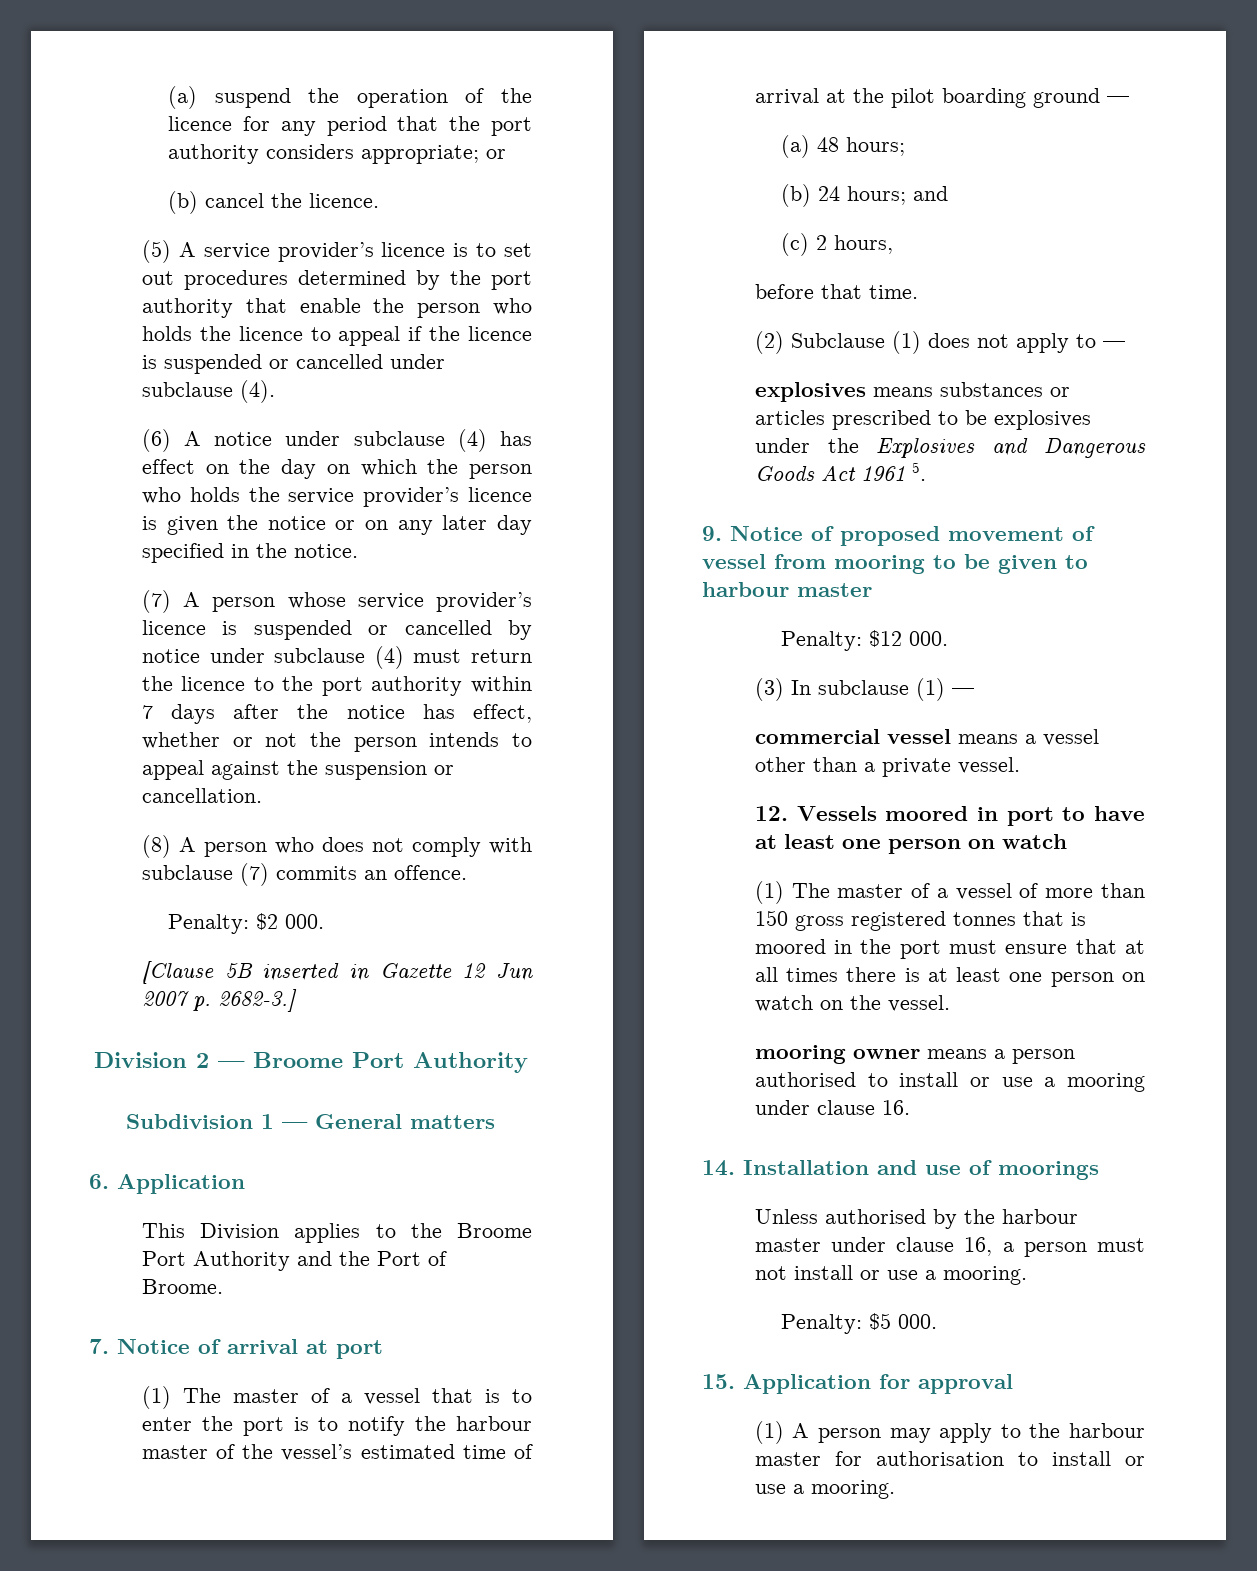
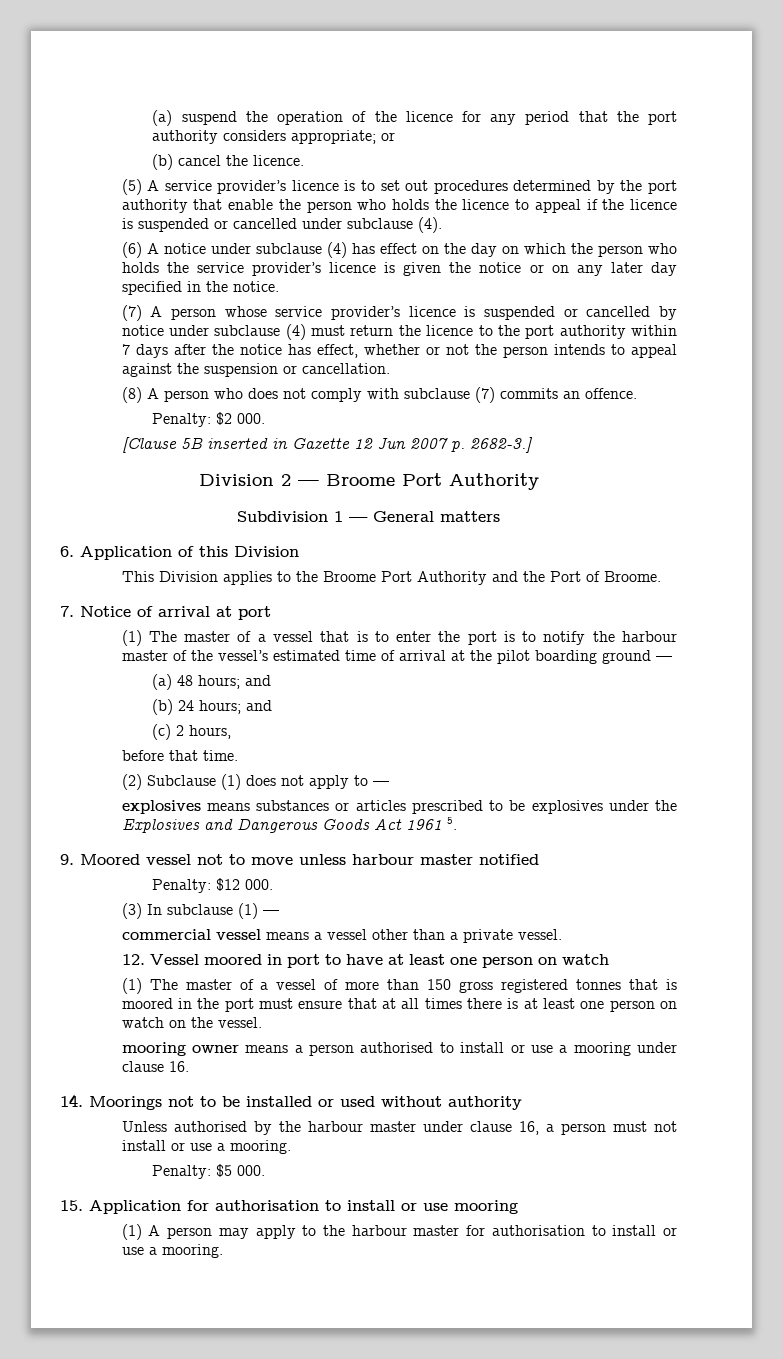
(245, 1184) none -> [178,546,299,557] of this Division
(906, 146) none -> [245,675,272,686] and
[730,526,1095,546] [702,554,1088,574] [702,582,872,597] Notice of proposed movement of vessel from mooring to be given to harbour master -> [80,854,539,865] Moored vessel not to move unless harbour master notified
[796,806,877,821] Vessels -> [149,954,199,965] Vessel
[743,1160,1099,1180] Installation and use of moorings -> [89,1096,522,1110] Moorings not to be installed or used without authority
[918,1374,1013,1394] approval -> [215,1200,518,1214] authorisation to install or use mooring

